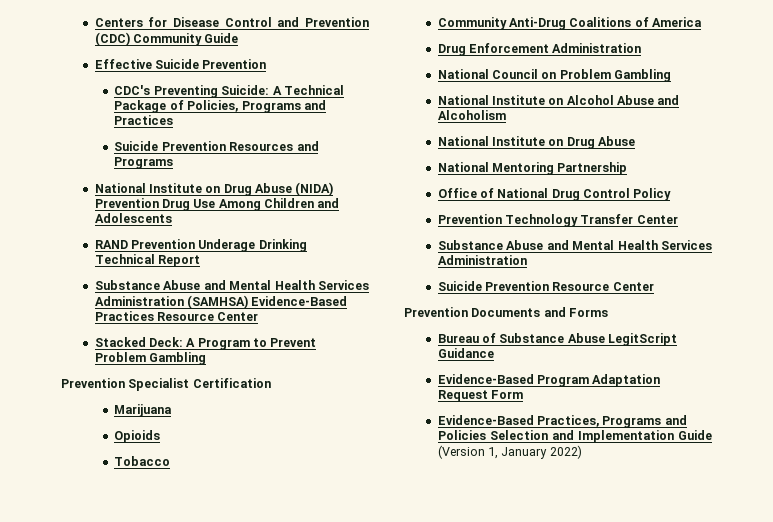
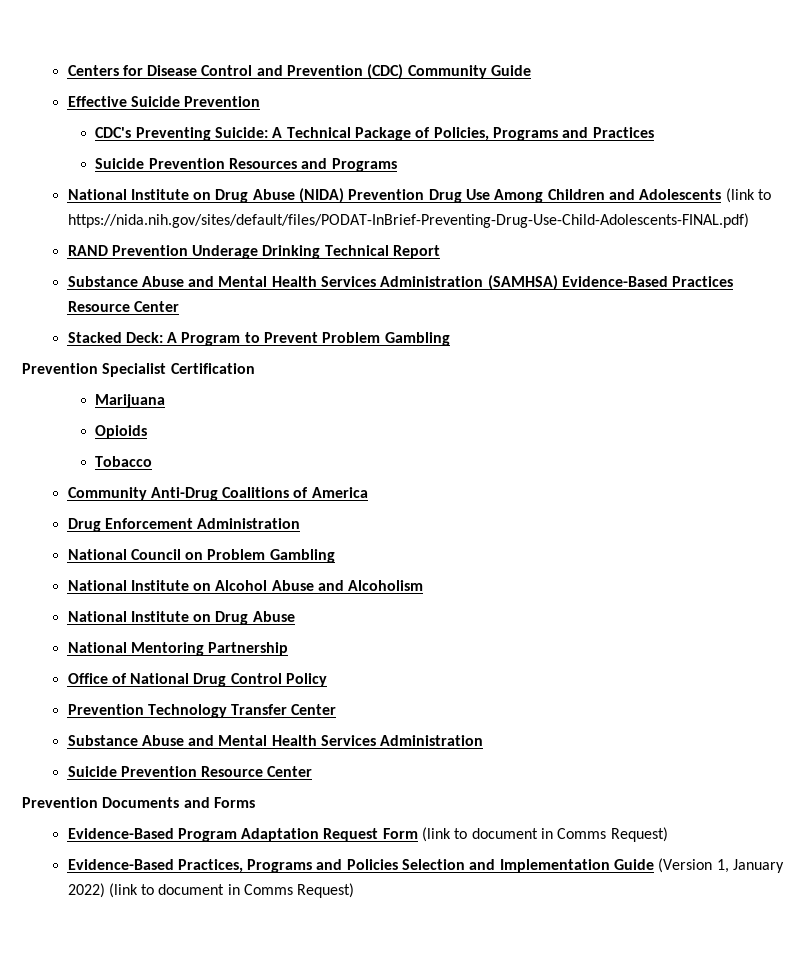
(172, 218) none -> [725,188,771,203] [67,213,749,228] (link to https://nida.nih.gov/sites/default/files/PODAT-InBrief-Preventing-Drug-Use-Child-Adolescents-FINAL.pdf)
[437,333,678,346] [437,348,494,358] // Bureau of Substance Abuse LegitScript Guidance -> (255, 802) none
(523, 394) none -> [422,827,668,842] (link to document in Comms Request)
(582, 452) none -> [108,883,355,898] (link to document in Comms Request)

